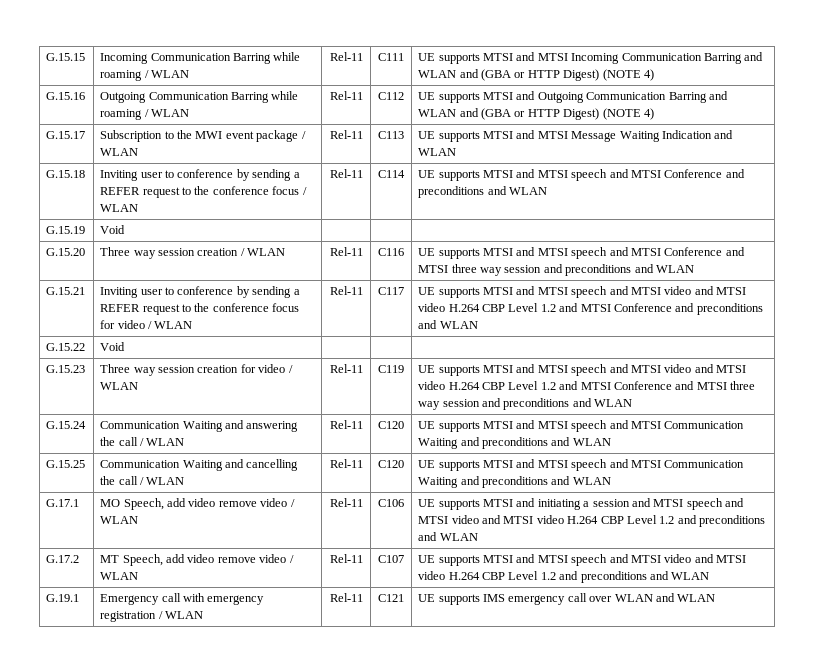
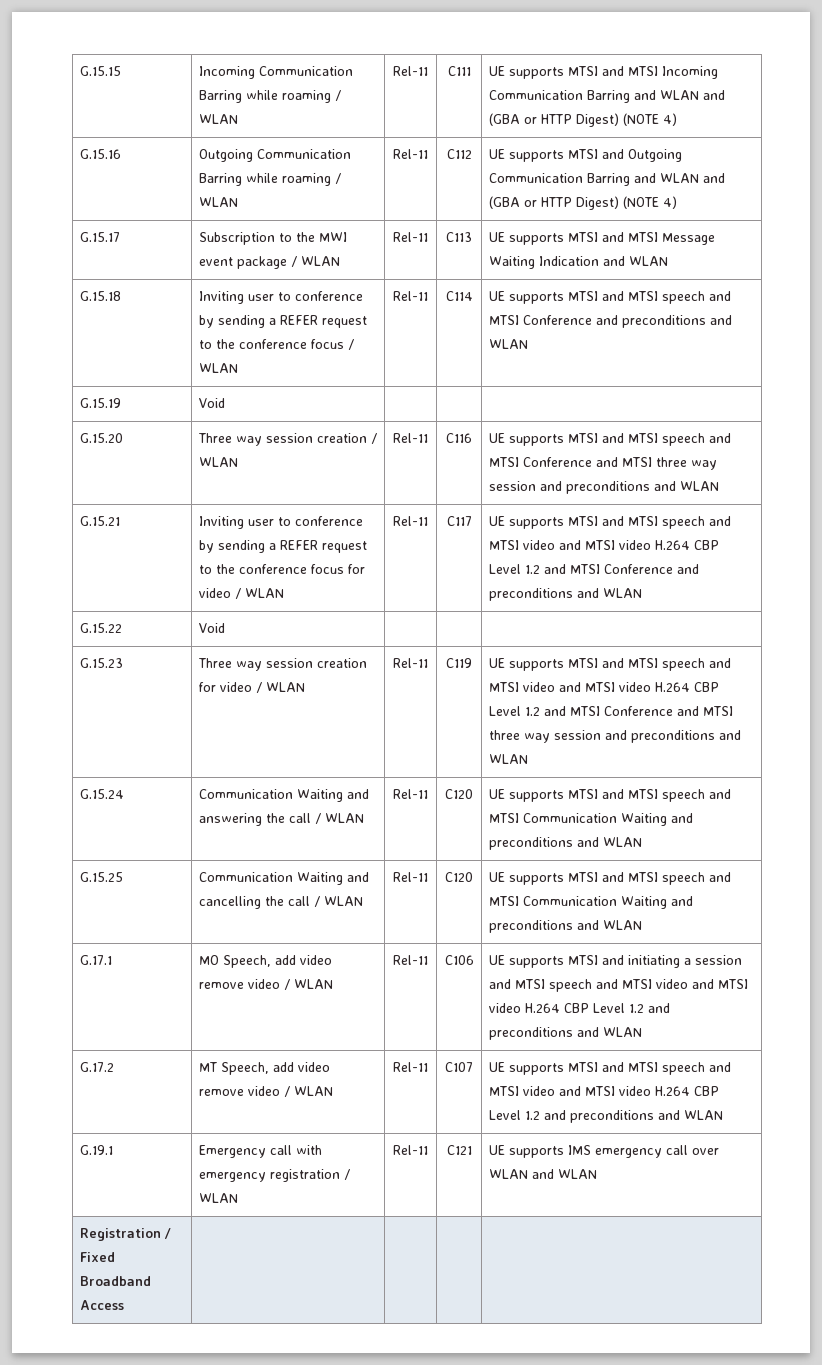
(716, 598) none -> [79,1228,171,1241] [79,1252,115,1262] [79,1276,151,1286] [79,1300,124,1310] // Registration / Fixed Broadband Access | | | |

